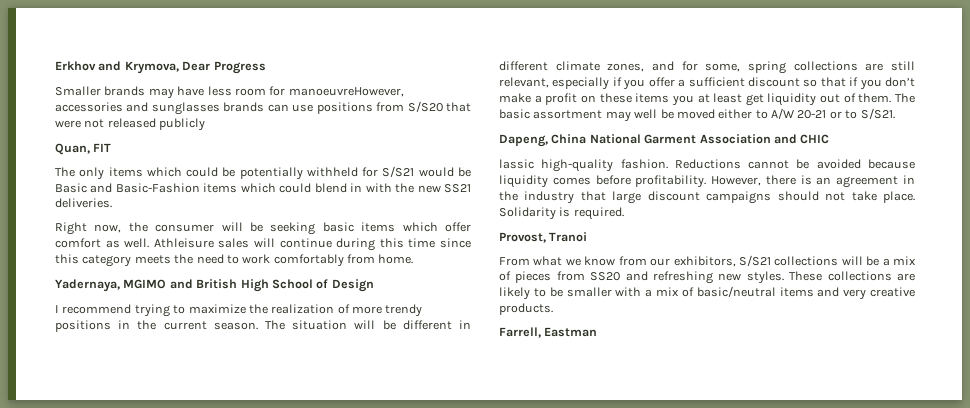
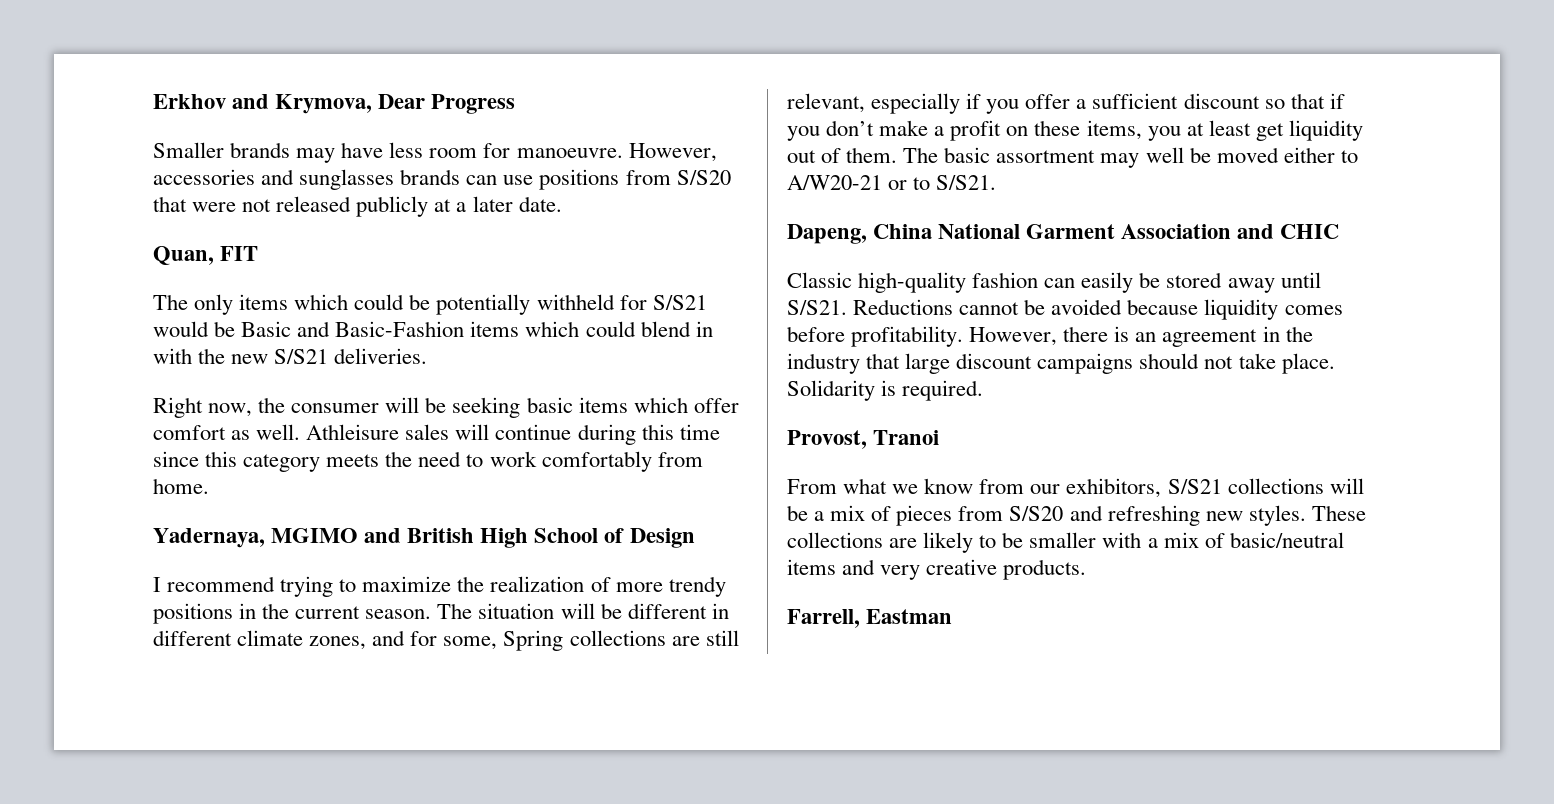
[288,87,404,97] manoeuvreHowever, -> [516,143,717,162] manoeuvre. However,
(206, 124) none -> [434,196,562,212] at a later date.
[443,184,471,193] SS21 -> [274,349,329,364] S/S21
[748,61,786,74] spring -> [503,630,564,651] Spring
[635,93,670,103] items -> [1086,120,1142,140] items,
[771,108,827,119] A/W 20-21 -> [787,175,882,190] A/W20-21
[499,159,668,172] lassic high-quality fashion. -> [787,272,1321,293] [787,300,847,315] Classic high-quality fashion can easily be stored away until S/S21.
[590,272,621,281] SS20 -> [1009,506,1064,521] S/S20

